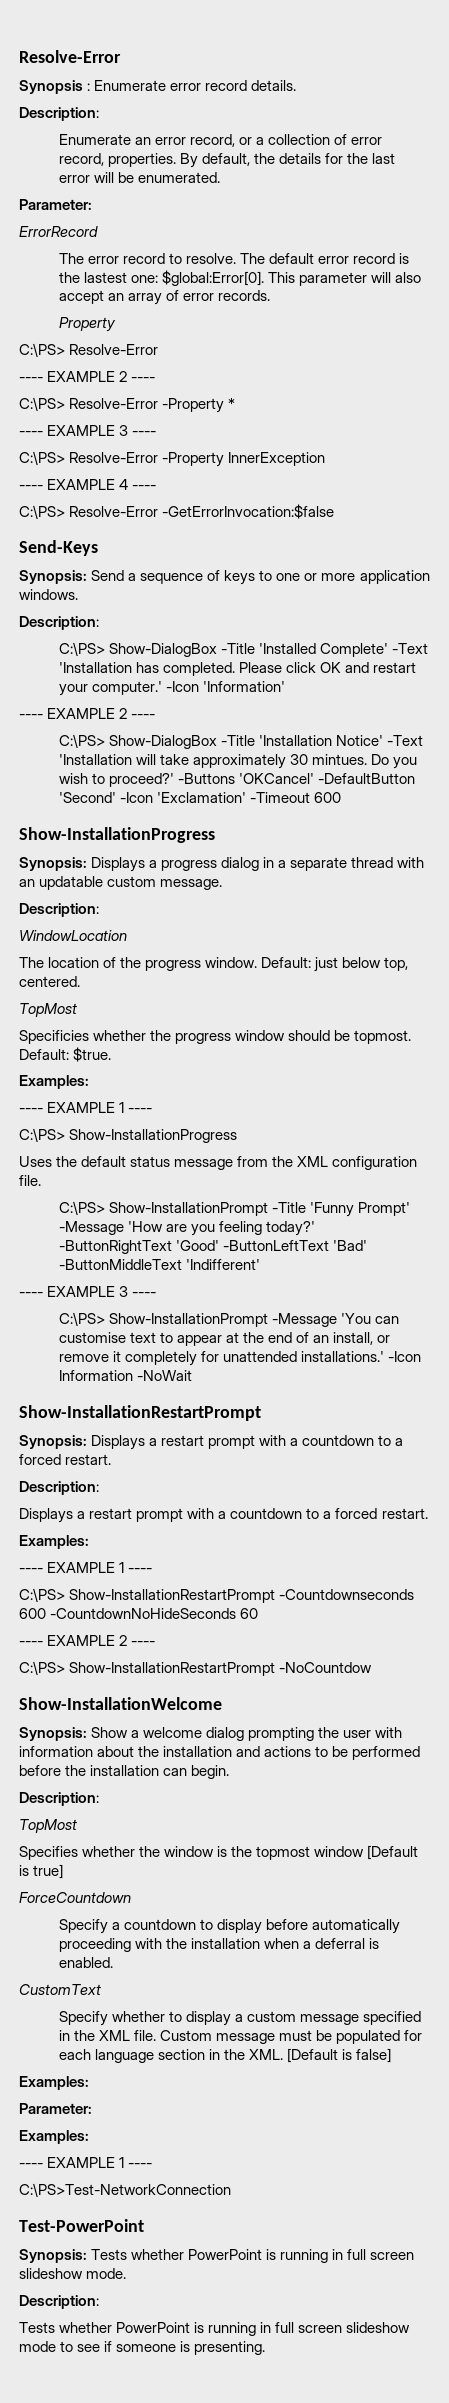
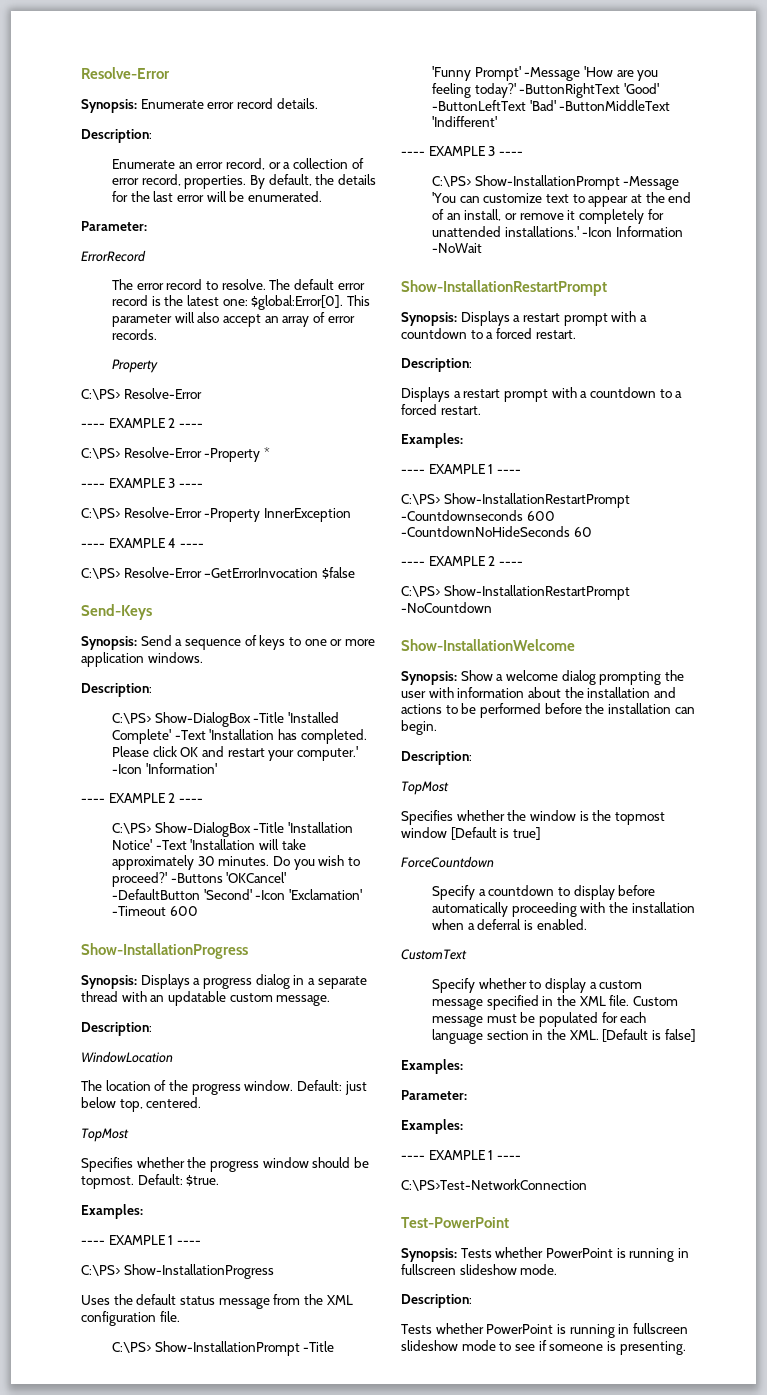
[19,50,121,63] [19,80,91,94] Resolve-Error // Synopsis : -> [81,67,170,79] [81,99,137,113] Resolve-Error // Synopsis:
[84,272,128,283] lastest -> [186,295,219,306] latest
[162,504,335,519] -GetErrorInvocation:$false -> [204,567,355,579] –GetErrorInvocation $false
[312,754,368,765] mintues. -> [218,856,270,866] minutes.
[19,1030,89,1044] Specificies -> [81,1157,133,1172] Specifies
[58,1332,126,1343] customise -> [483,193,543,203] customize
[279,1662,373,1673] -NoCountdow -> [401,602,492,613] -NoCountdown
[347,2249,415,2260] full screen -> [401,1264,456,1275] fullscreen
[275,2322,343,2333] full screen -> [632,1323,688,1334] fullscreen

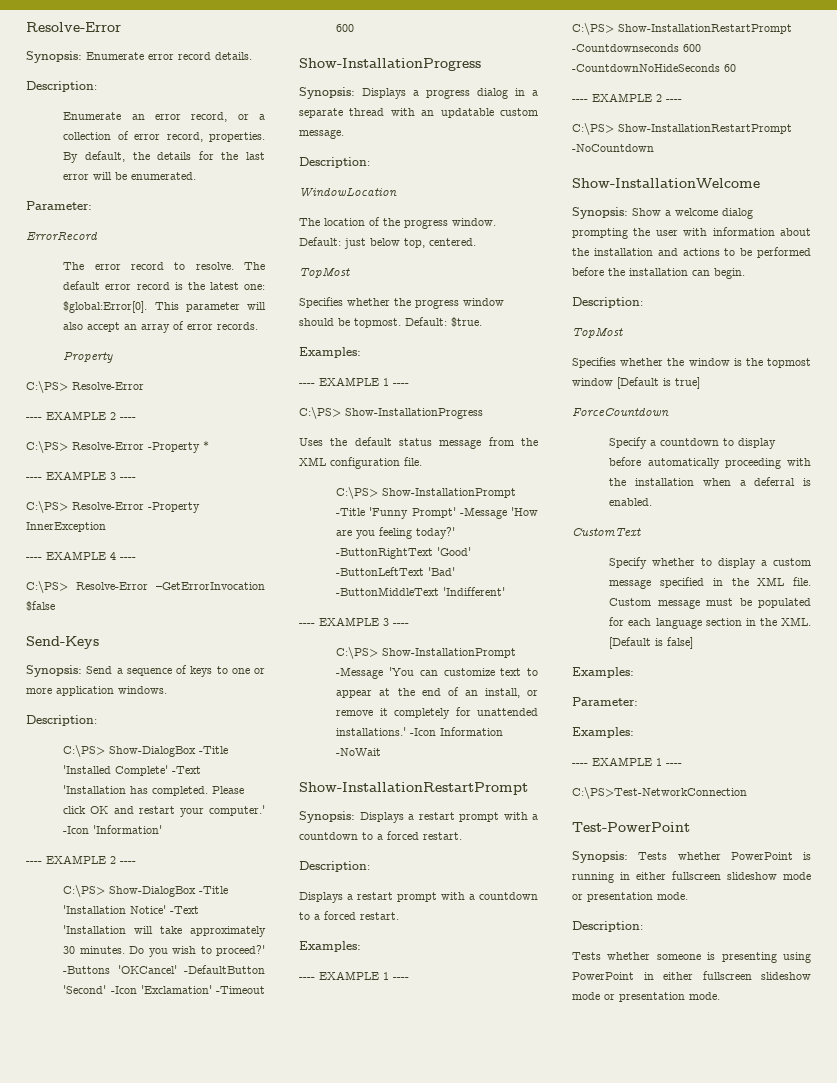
[401,1264,517,1275] fullscreen slideshow -> [636,871,811,880] [572,892,653,902] either fullscreen slideshow mode or presentation
[486,1323,688,1338] [401,1340,686,1355] PowerPoint is running in fullscreen slideshow mode to see if someone is presenting. -> [656,952,811,963] [572,971,811,980] [572,992,720,1002] someone is presenting using PowerPoint in either fullscreen slideshow mode or presentation mode.

